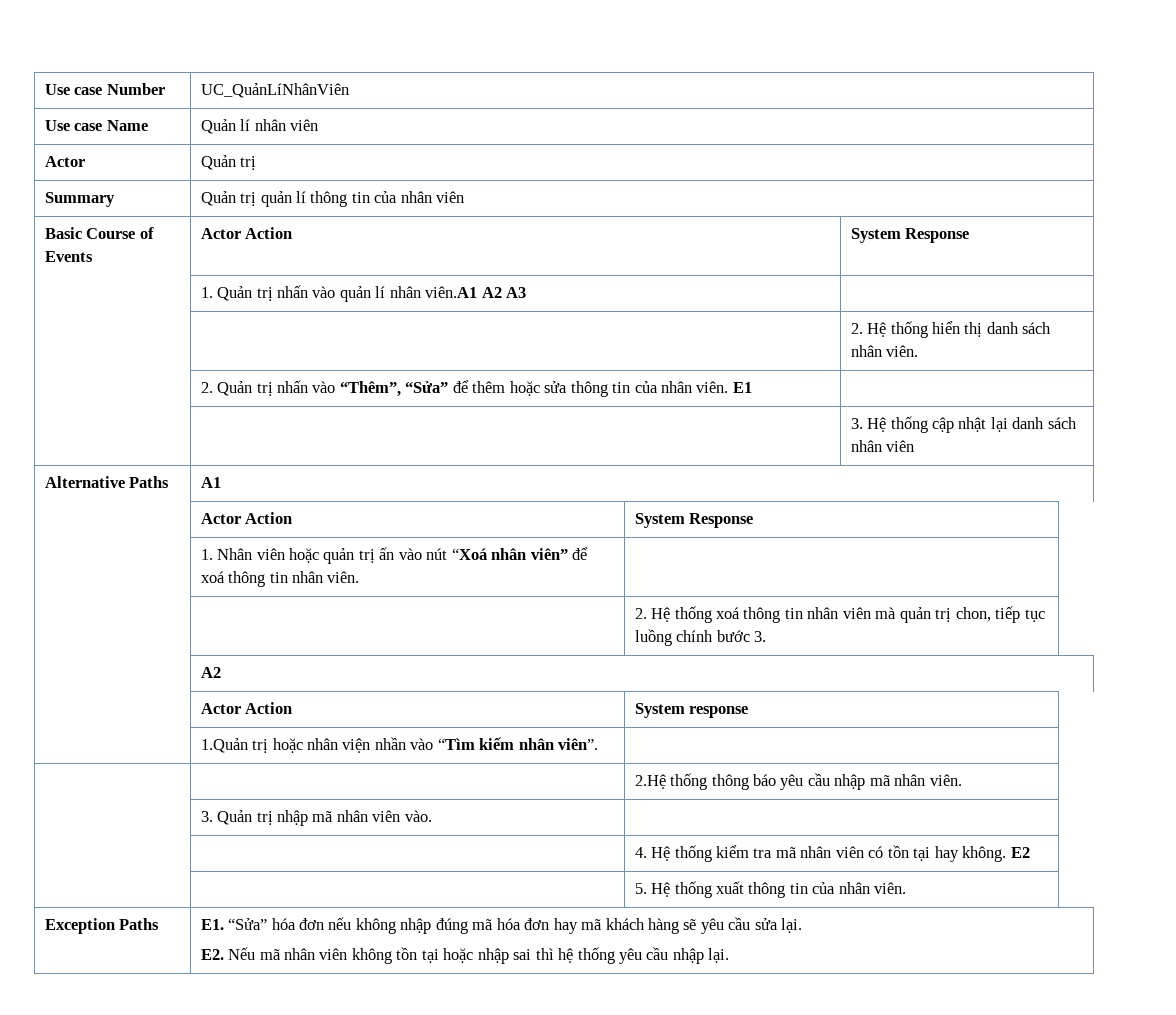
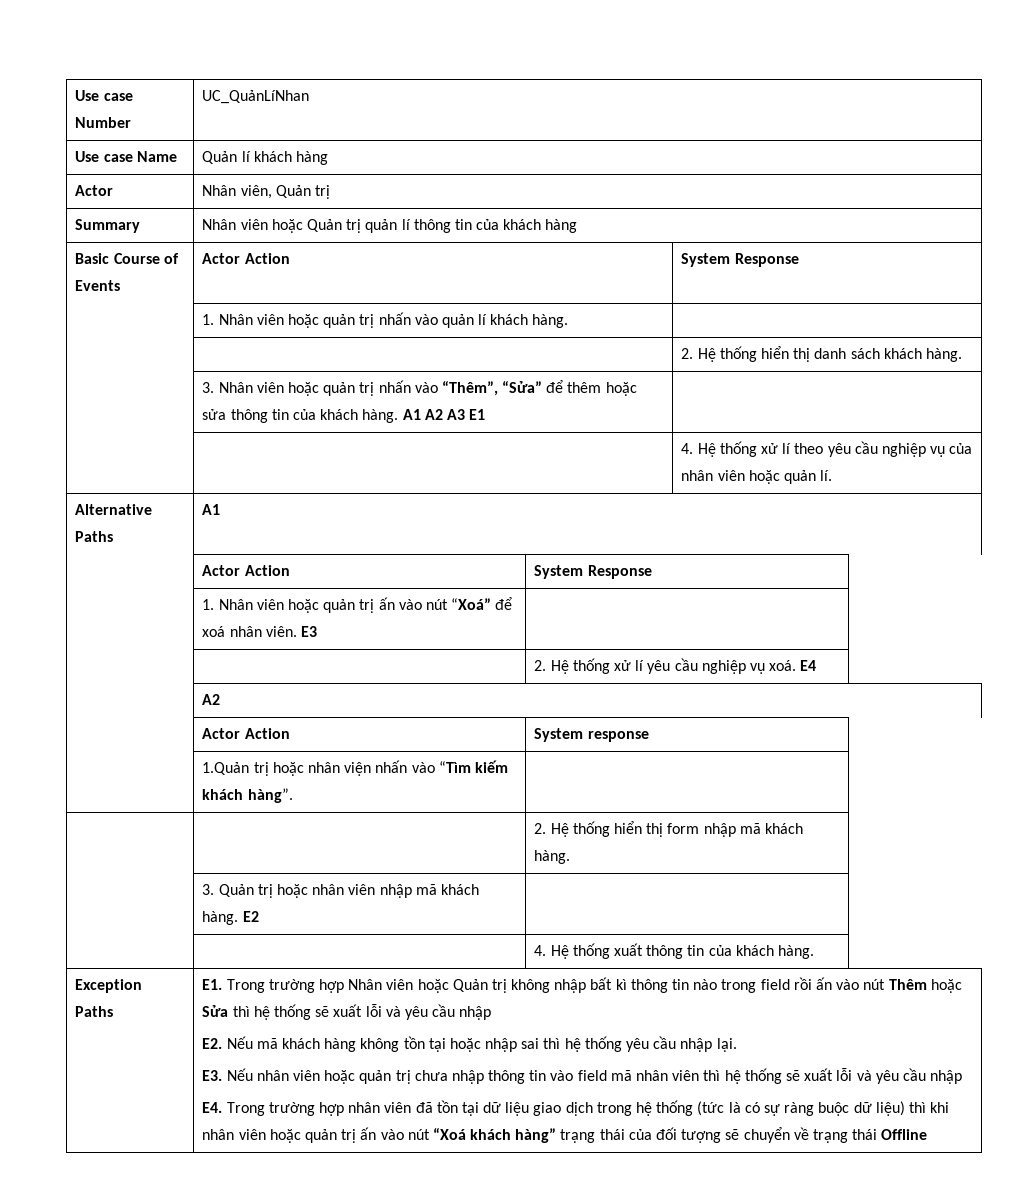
[200,83,349,98] UC_QuảnLíNhânViên -> [202,90,310,104] UC_QuảnLíNhan
[254,119,319,131] nhân viên -> [253,151,328,165] khách hàng
(85, 161) none -> [202,185,272,199] Nhân viên,
(115, 199) none -> [202,219,303,233] Nhân viên hoặc
[400,191,465,203] nhân viên -> [503,219,578,233] khách hàng
[217,286,253,301] Quản -> [218,314,356,328] Nhân viên hoặc quản
[389,286,527,298] nhân viên.A1 A2 A3 -> [490,314,569,328] khách hàng.
[850,345,919,357] [200,381,253,396] nhân viên. // | 2. Quản -> [883,348,962,362] [202,382,356,396] khách hàng. // | 3. Nhân viên hoặc quản
[661,381,729,393] nhân viên. -> [320,409,465,423] khách hàng. A1 A2 A3
[850,416,1077,433] [850,440,915,452] 3. Hệ thống cập nhật lại danh sách nhân viên -> [681,441,973,457] [681,470,833,484] 4. Hệ thống xử lí theo yêu cầu nghiệp vụ của nhân viên hoặc quản lí.
[451,547,589,560] [200,571,360,587] [634,606,1045,623] [634,629,767,646] “Xoá nhân viên” để xoá thông tin nhân viên. | // | | 2. Hệ thống xoá thông tin nhân viên mà quản trị chon, tiếp tục luồng chính bước 3. -> [451,597,513,610] [202,626,317,637] [534,658,817,674] “Xoá” để xoá nhân viên. E3 | // | | 2. Hệ thống xử lí yêu cầu nghiệp vụ xoá. E4
[374,737,406,750] nhần -> [375,760,408,773] nhấn
[518,738,599,750] [634,773,962,790] [200,810,432,826] [634,845,1030,862] [634,883,647,894] nhân viên”. | // | | 2.Hệ thống thông báo yêu cầu nhập mã nhân viên. // | 3. Quản trị nhập mã nhân viên vào. | // | | 4. Hệ thống kiểm tra mã nhân viên có tồn tại hay không. E2 // | | 5. -> [202,788,293,803] [534,821,803,837] [534,850,571,864] [202,884,479,898] [202,911,259,925] [534,945,547,956] khách hàng”. | // | | 2. Hệ thống hiển thị form nhập mã khách hàng. // | 3. Quản trị hoặc nhân viên nhập mã khách hàng. E2 | // | | 4.
[838,882,907,894] nhân viên. -> [735,945,814,959] khách hàng.
[228,917,803,934] “Sửa” hóa đơn nếu không nhập đúng mã hóa đơn hay mã khách hàng sẽ yêu cầu sửa lại. -> [226,977,962,993] [202,1004,492,1020] Trong trường hợp Nhân viên hoặc Quản trị không nhập bất kì thông tin nào trong field rồi ấn vào nút Thêm hoặc Sửa thì hệ thống sẽ xuất lỗi và yêu cầu nhập
[284,948,348,960] nhân viên -> [281,1038,357,1052] khách hàng
(730, 955) none -> [202,1068,963,1084] [202,1100,950,1116] [202,1127,928,1143] // E3. Nếu nhân viên hoặc quản trị chưa nhập thông tin vào field mã nhân viên thì hệ thống sẽ xuất lỗi và yêu cầu nhập // E4. Trong trường hợp nhân viên đã tồn tại dữ liệu giao dịch trong hệ thống (tức là có sự ràng buộc dữ liệu) thì khi nhân viên hoặc quản trị ấn vào nút “Xoá khách hàng” trạng thái của đối tượng sẽ chuyển về trạng thái Offline

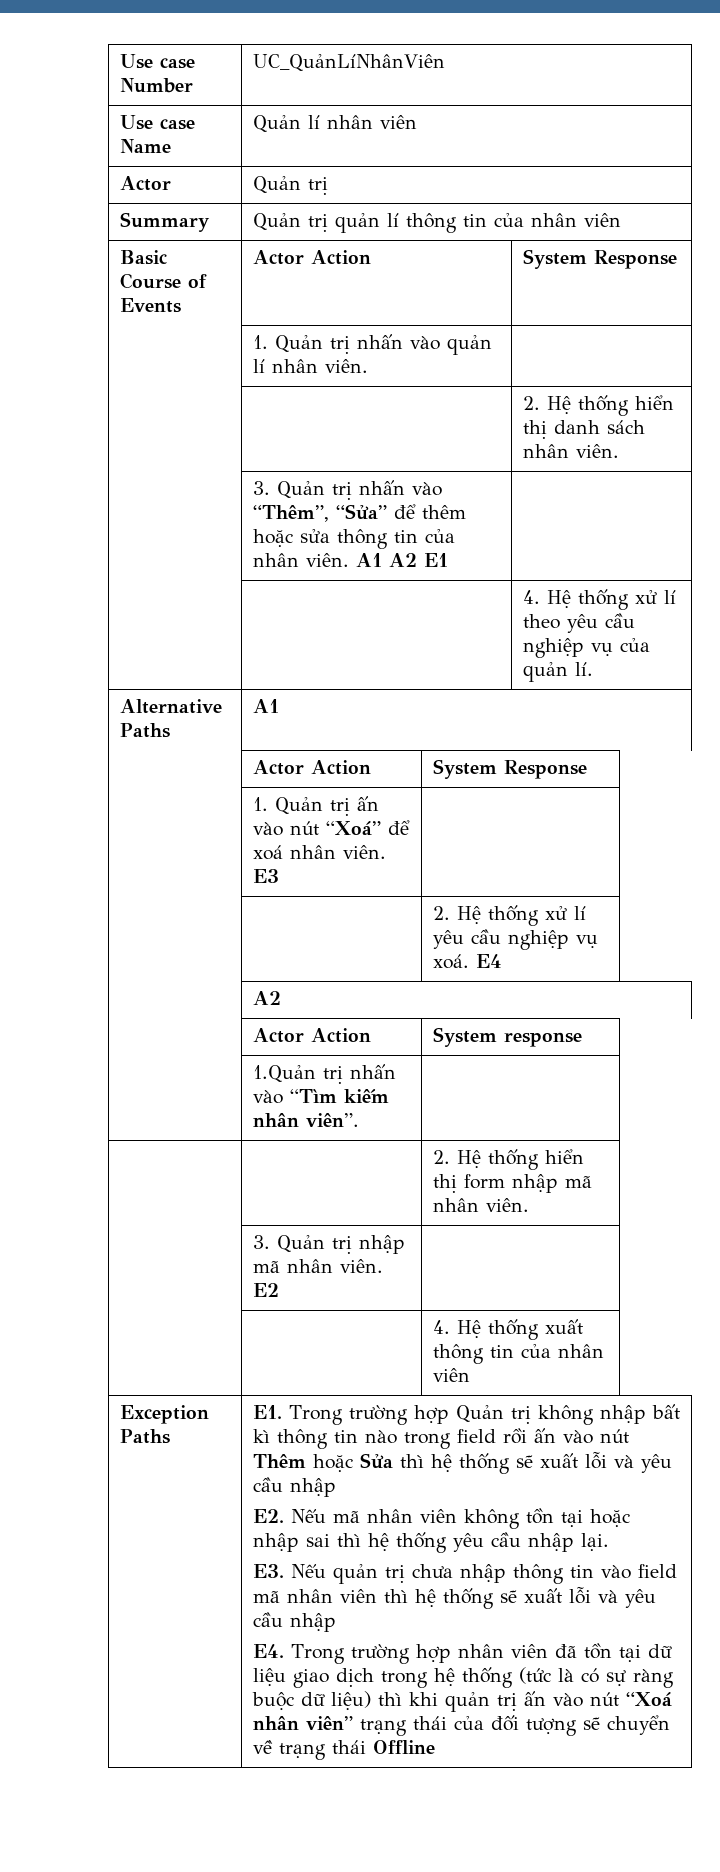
[202,90,310,104] UC_QuảnLíNhan -> [252,54,445,72] UC_QuảnLíNhânViên
[253,151,328,165] khách hàng -> [326,115,417,129] nhân viên
[202,185,272,199] Nhân viên, -> (171, 183) none
[202,219,303,233] Nhân viên hoặc -> (210, 222) none
[503,219,578,233] khách hàng -> [530,213,621,227] nhân viên
[218,314,356,328] Nhân viên hoặc quản -> [274,335,323,353] Quản
[490,314,569,328] khách hàng. -> [271,359,368,373] nhân viên.
[883,348,962,362] [202,382,356,396] khách hàng. // | 3. Nhân viên hoặc quản -> [522,444,619,458] [252,481,325,499] nhân viên. // | 3. Quản
[320,409,399,423] khách hàng. -> [252,553,349,567] nhân viên.
[446,409,465,420] A3 -> (417, 560) none
[681,470,780,484] nhân viên hoặc -> (650, 645) none
[218,599,356,613] Nhân viên hoặc quản -> [274,797,323,815] Quản
[272,762,372,776] hoặc nhân viện -> (343, 1075) none
[202,788,293,803] khách hàng”. -> [252,1113,359,1127] nhân viên”.
[764,823,803,834] [534,850,571,864] [202,884,479,898] [202,911,239,925] khách hàng. // | 3. Quản trị hoặc nhân viên nhập mã khách hàng. -> [432,1198,529,1212] [252,1235,405,1254] [252,1259,383,1273] nhân viên. // | 3. Quản trị nhập mã nhân viên.
[735,945,814,959] khách hàng. -> [557,1344,604,1358] [432,1368,470,1382] nhân viên
[348,979,449,993] Nhân viên hoặc -> (449, 1414) none
[281,1038,357,1052] khách hàng -> [366,1509,457,1523] nhân viên
[256,1070,356,1084] nhân viên hoặc -> (326, 1571) none
[202,1129,301,1143] nhân viên hoặc -> (438, 1699) none
[470,1128,557,1143] khách hàng” -> [252,1716,353,1730] nhân viên”

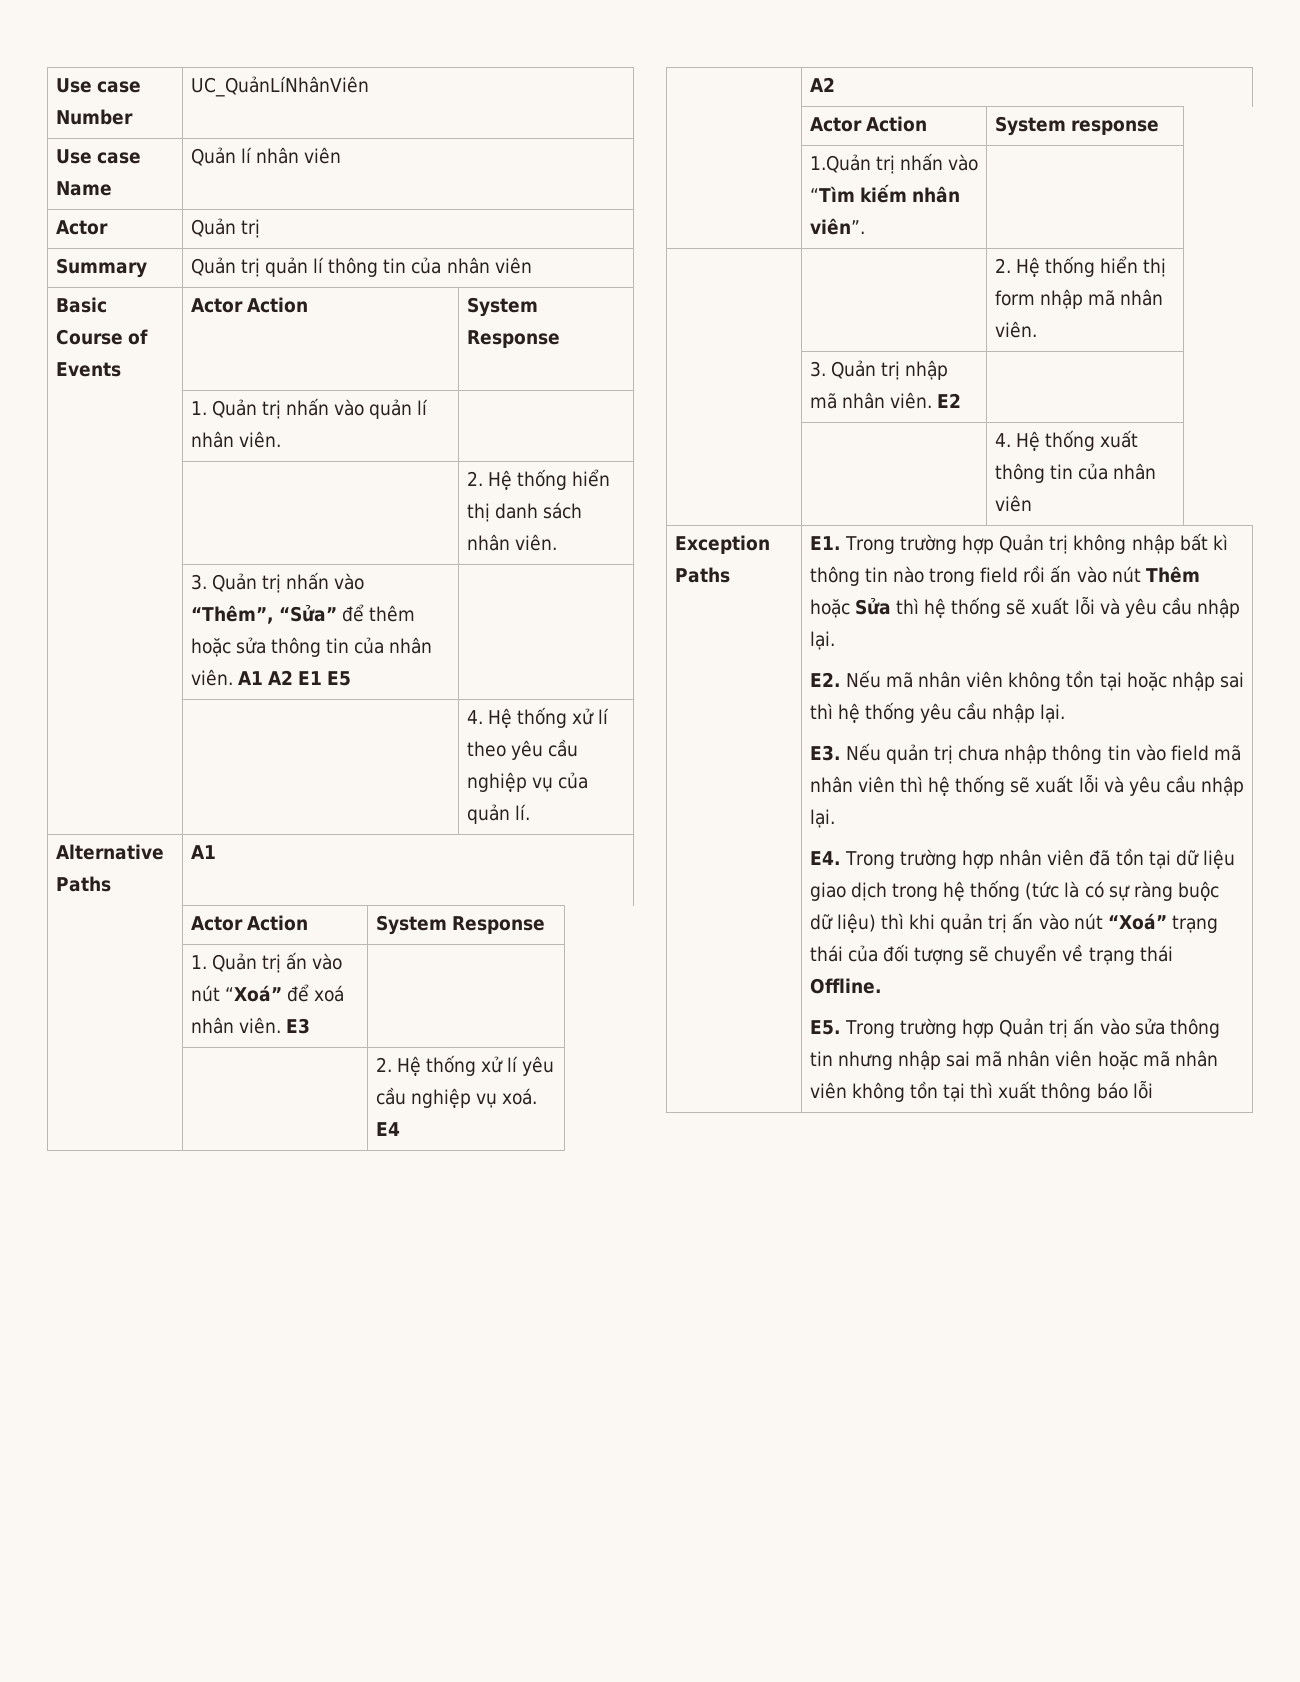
(448, 560) none -> [327,671,352,686] E5
(336, 1487) none -> [809,631,835,650] lại.
(336, 1622) none -> [809,809,835,828] lại.
[625,1692,672,1706] [252,1716,353,1730] “Xoá nhân viên” -> [1107,913,1167,930] “Xoá”
[372,1740,435,1754] Offline -> [809,978,882,994] [809,1017,1220,1038] [809,1050,1218,1070] [809,1080,1153,1102] Offline. // E5. Trong trường hợp Quản trị ấn vào sửa thông tin nhưng nhập sai mã nhân viên hoặc mã nhân viên không tồn tại thì xuất thông báo lỗi

